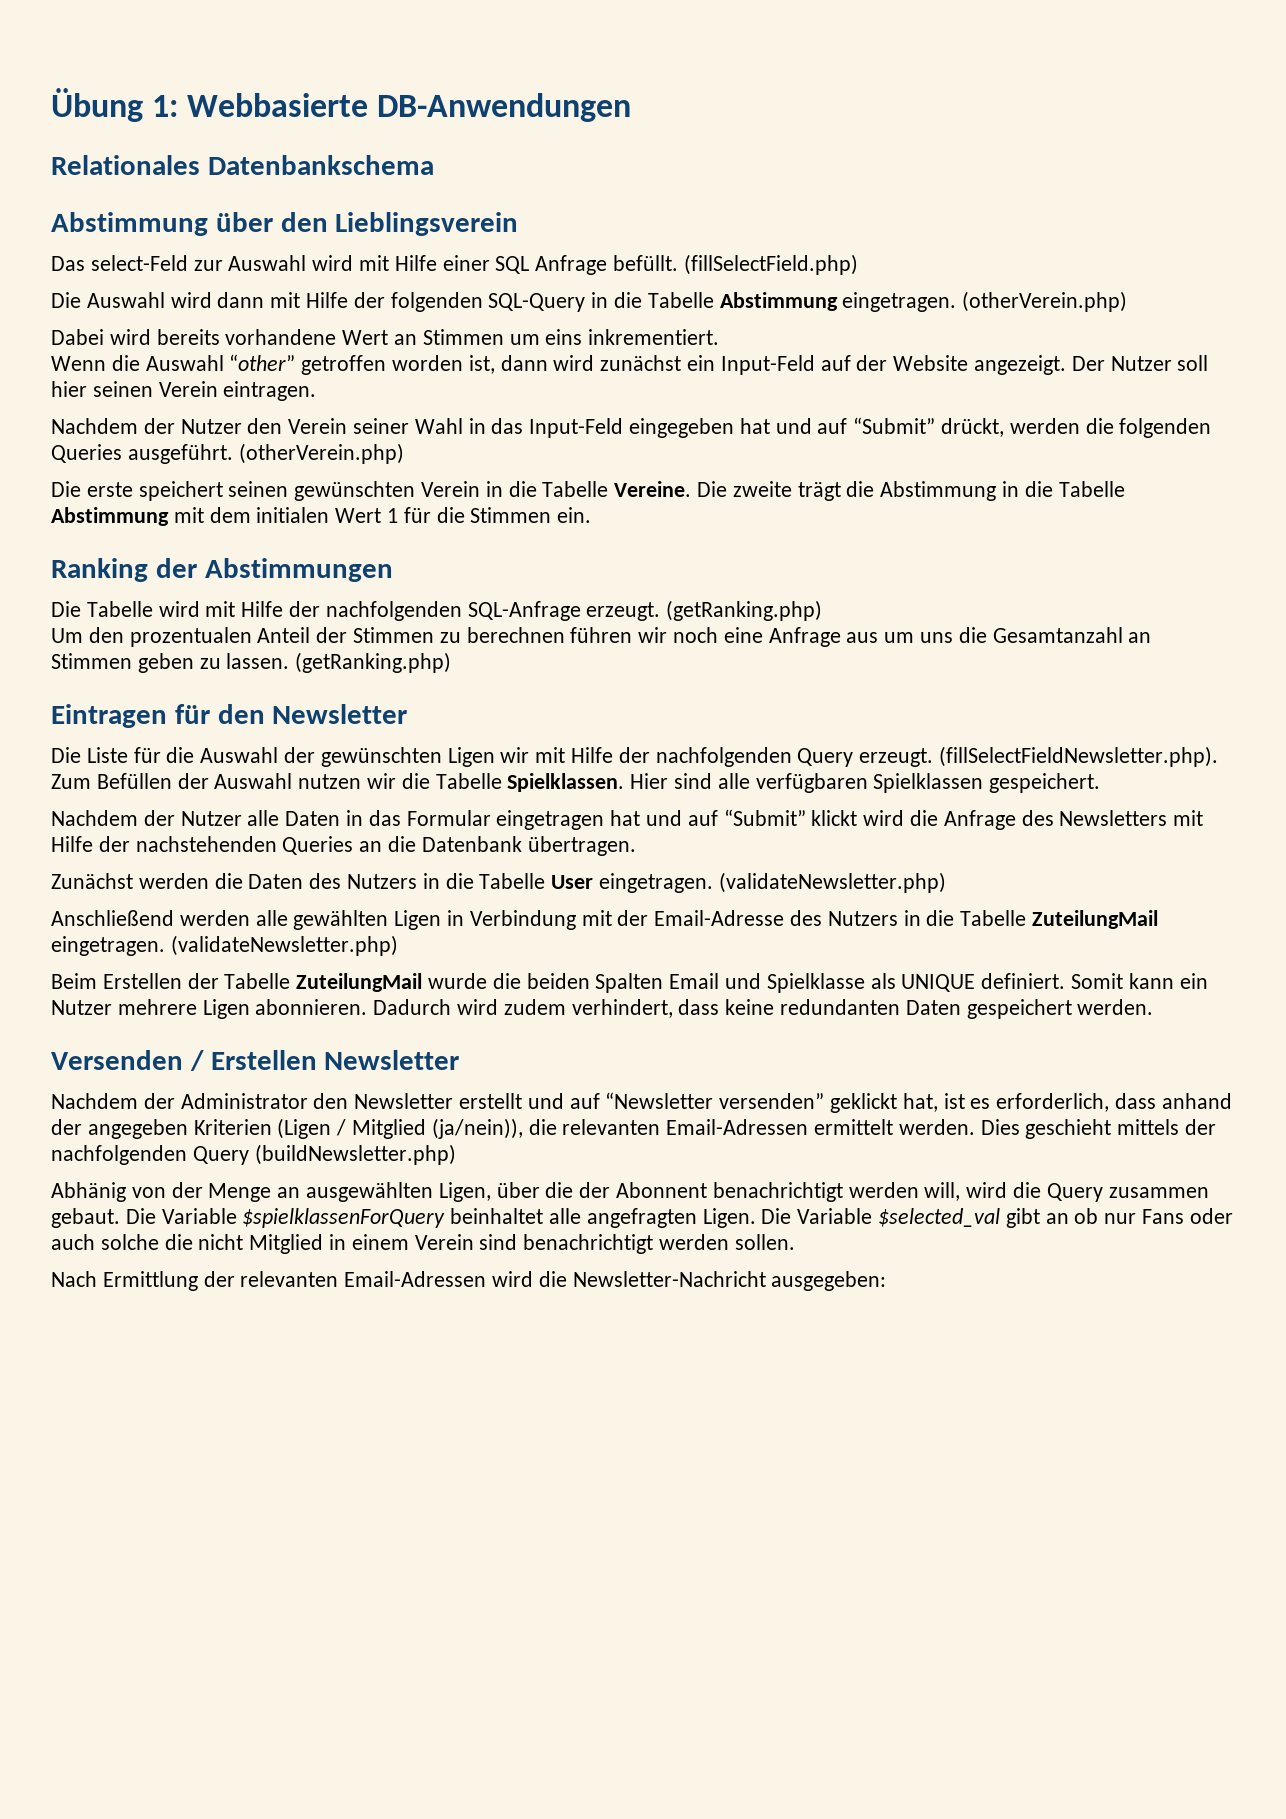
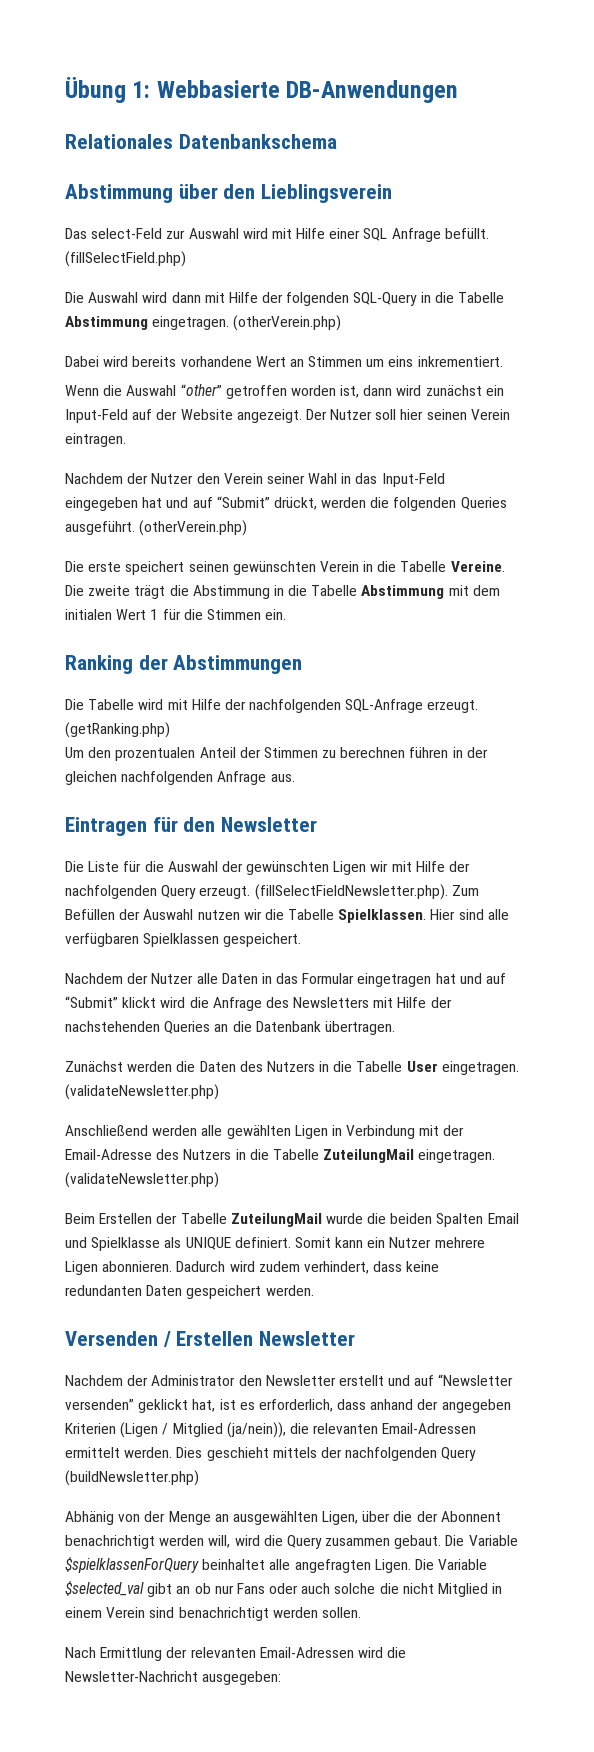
[638,627,1152,647] [51,652,452,673] wir noch eine Anfrage aus um uns die Gesamtanzahl an Stimmen geben zu lassen. (getRanking.php) -> [452,747,488,758] [65,771,295,785] in der gleichen nachfolgenden Anfrage aus.

